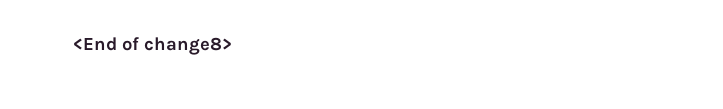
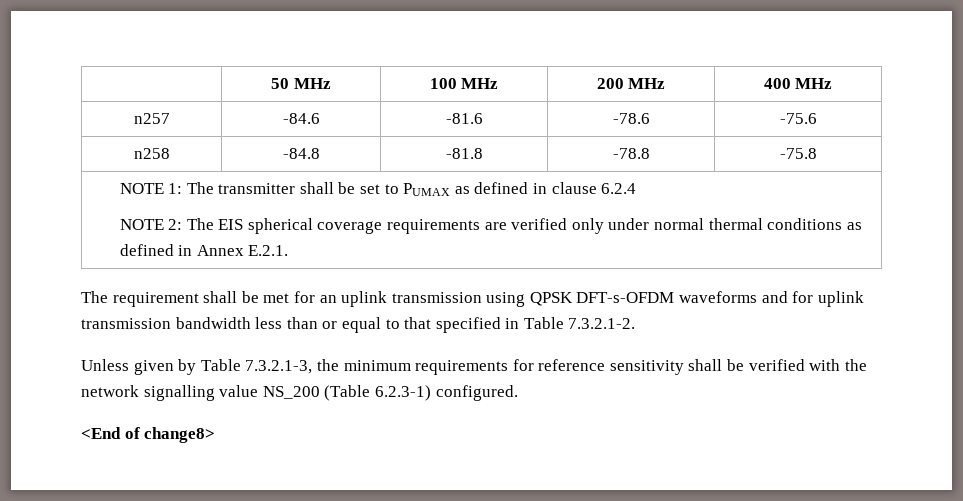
(73, 44) none -> [271,78,331,89] [429,78,499,89] [596,78,666,89] [763,78,833,89] [133,113,170,124] [282,113,320,124] [445,113,483,124] [612,113,650,124] [779,113,817,124] [133,148,170,159] [282,148,320,159] [445,148,483,159] [612,148,650,159] [779,148,817,159] [119,182,637,196] [119,218,862,234] [119,244,289,256] [81,291,864,307] [81,317,636,333] [81,359,867,375] [81,385,518,401] | 50 MHz | 100 MHz | 200 MHz | 400 MHz // n257 | -84.6 | -81.6 | -78.6 | -75.6 // n258 | -84.8 | -81.8 | -78.8 | -75.8 // NOTE 1: The transmitter shall be set to PUMAX as defined in clause 6.2.4 // NOTE 2: The EIS spherical coverage requirements are verified only under normal thermal conditions as defined in Annex E.2.1. // The requirement shall be met for an uplink transmission using QPSK DFT-s-OFDM waveforms and for uplink transmission bandwidth less than or equal to that specified in Table 7.3.2.1-2. // Unless given by Table 7.3.2.1-3, the minimum requirements for reference sensitivity shall be verified with the network signalling value NS_200 (Table 6.2.3-1) configured. //

